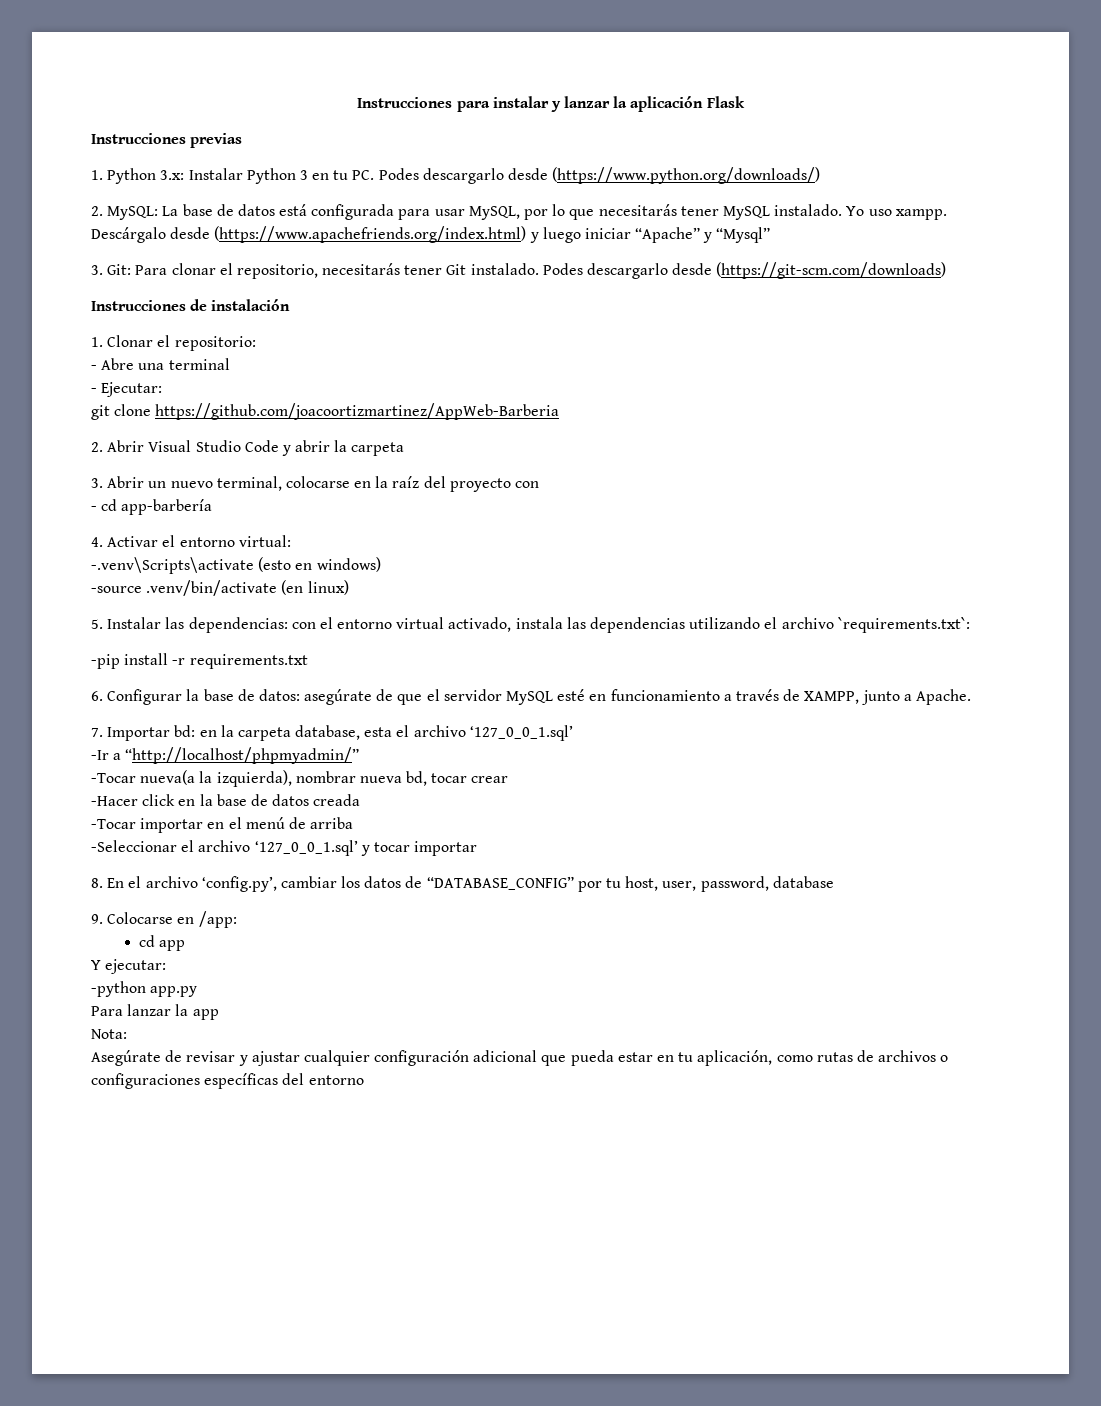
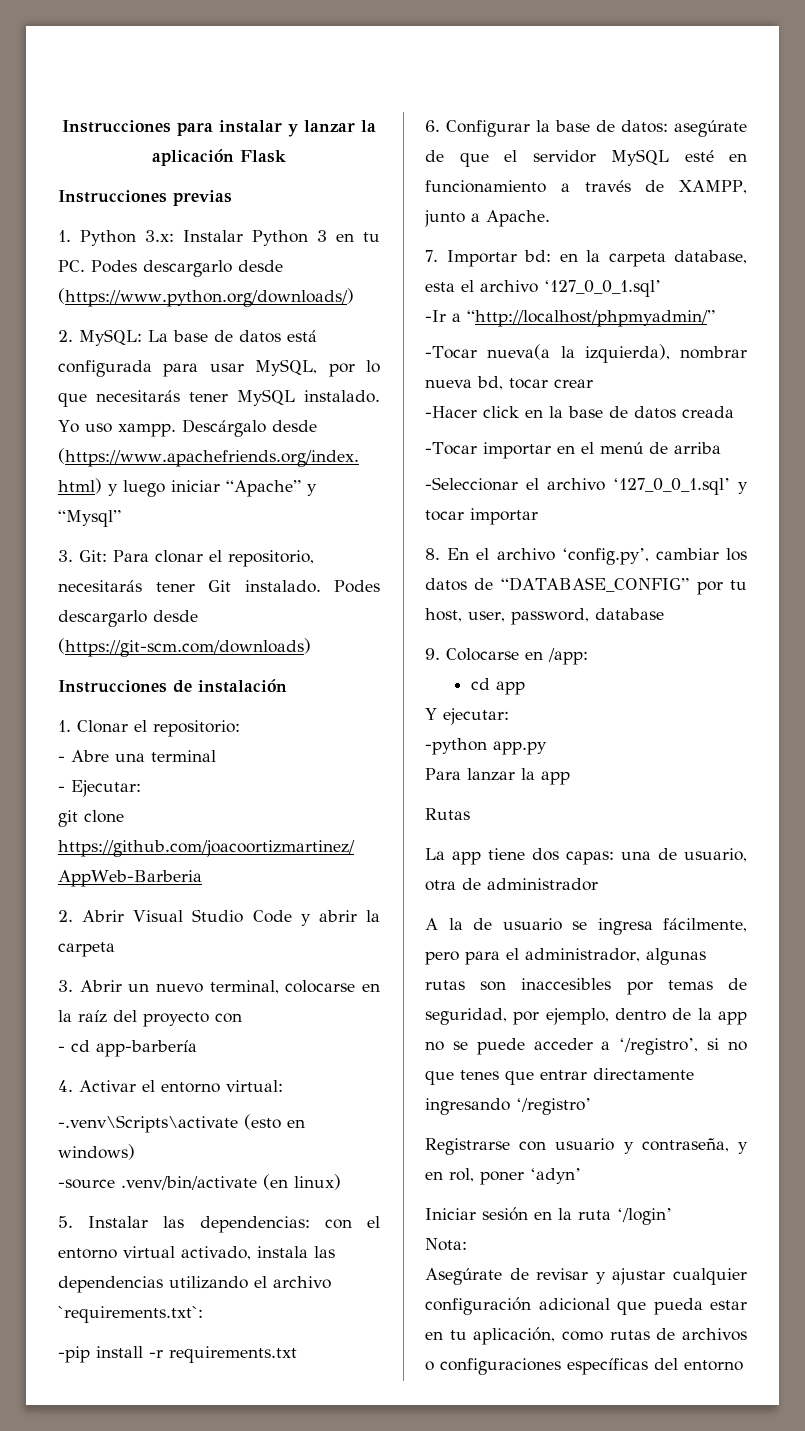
(219, 1014) none -> [425,808,470,820] [425,848,747,865] [425,878,598,891] [425,918,747,935] [425,948,706,965] [425,978,747,995] [425,1008,747,1025] [425,1038,747,1055] [425,1068,694,1085] [425,1098,591,1115] [425,1138,748,1155] [425,1168,581,1185] [425,1207,672,1225] // Rutas // La app tiene dos capas: una de usuario, otra de administrador // A la de usuario se ingresa fácilmente, pero para el administrador, algunas rutas son inaccesibles por temas de seguridad, por ejemplo, dentro de la app no se puede acceder a ‘/registro’, si no que tenes que entrar directamente ingresando ‘/registro’ // Registrarse con usuario y contraseña, y en rol, poner ‘adyn’ // Iniciar sesión en la ruta ‘/login’

